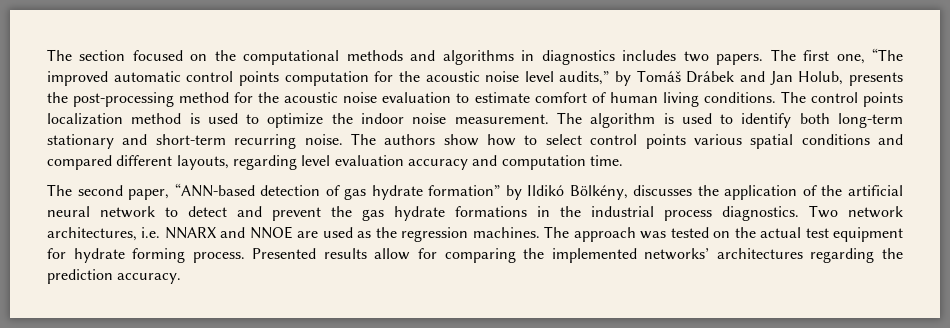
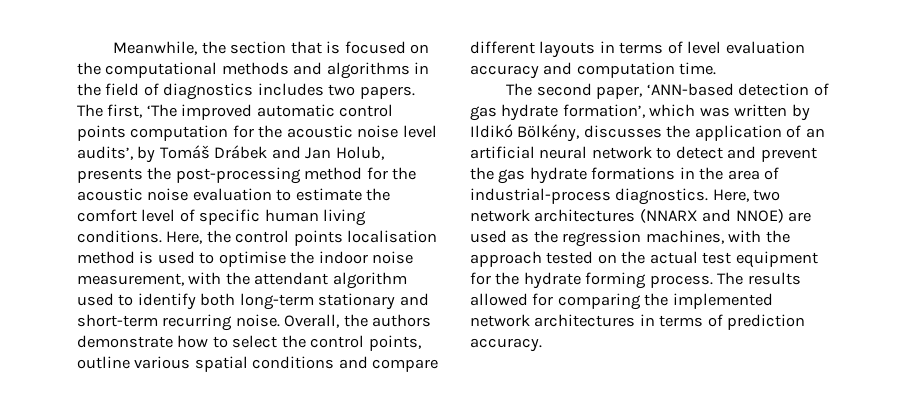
[47,49,126,61] The section -> [113,41,341,55] Meanwhile, the section that is
(535, 55) none -> [77,83,159,96] the field of
[803,48,904,64] first one, “The -> [107,104,177,118] first, ‘The
[559,71,610,85] audits,” -> [77,146,133,160] audits’,
[534,92,606,103] comfort of -> [366,188,391,201] [77,209,261,225] the comfort level of specific
[780,91,903,107] [47,113,123,125] The control points localization -> [166,230,438,246] Here, the control points localisation
[267,113,324,128] optimize -> [218,251,286,267] optimise
[454,112,674,128] measurement. The algorithm is -> [77,272,407,289] measurement, with the attendant algorithm
[350,133,903,149] [47,155,297,170] The authors show how to select control points various spatial conditions and compared different layouts, regarding -> [284,314,432,328] [77,335,421,351] [77,356,439,372] [470,41,683,58] Overall, the authors demonstrate how to select the control points, outline various spatial conditions and compare different layouts in terms of
[174,183,255,197] “ANN-based -> [646,83,734,96] ‘ANN-based
[428,185,501,196] formation” -> [562,104,788,118] formation’, which was written
[821,185,843,196] the -> [805,128,825,138] an
[591,205,903,221] [47,226,293,241] industrial process diagnostics. Two network architectures, i.e. NNARX and NNOE -> [727,167,780,180] [470,188,781,205] [470,209,784,223] area of industrial-process diagnostics. Here, two network architectures (NNARX and NNOE)
[472,226,667,242] machines. The approach was -> [645,230,790,244] [470,251,542,267] machines, with the approach
(66, 253) none -> [495,272,520,285] the
[252,248,411,260] Presented results allow -> [717,272,801,285] [470,293,528,306] The results allowed
[644,248,903,263] networks’ architectures regarding the -> [470,314,723,327] network architectures in terms of

